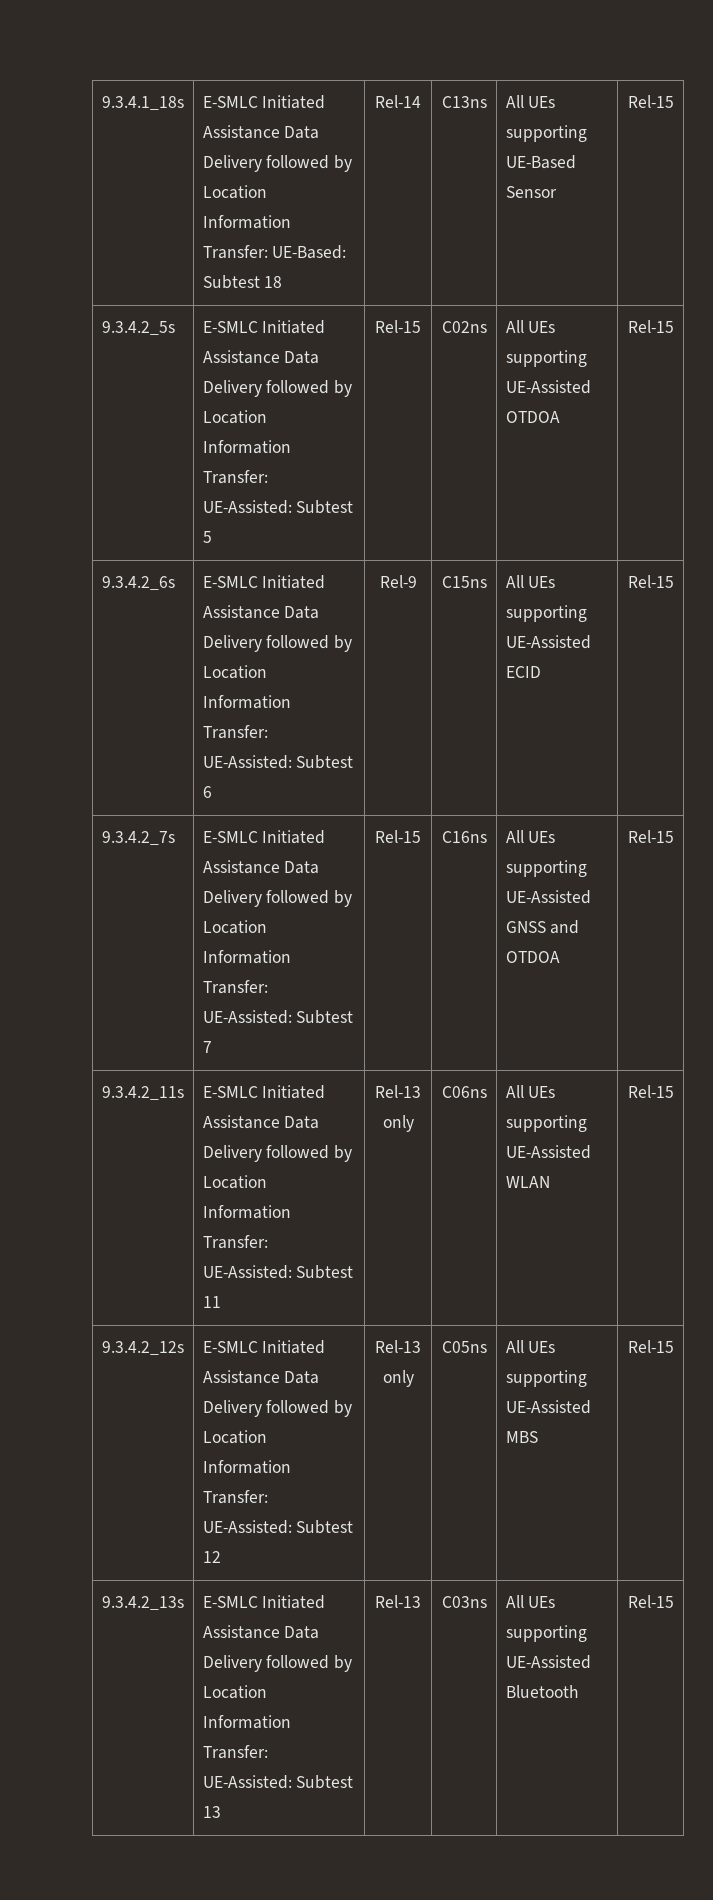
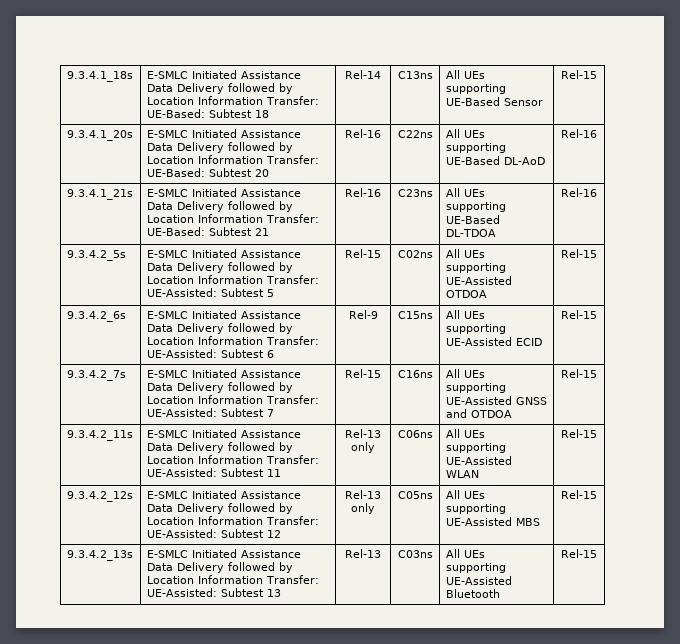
(674, 101) none -> [66,130,133,141] [146,129,301,138] [146,142,293,153] [146,155,319,164] [146,168,269,177] [345,129,381,138] [397,130,433,138] [445,129,485,138] [445,143,506,153] [445,156,545,165] [561,129,597,138] [66,189,133,200] [146,188,301,197] [146,201,293,212] [146,214,319,223] [146,227,269,236] [345,188,381,197] [397,189,433,197] [445,188,485,197] [445,202,506,212] [445,215,500,224] [445,229,496,237] [561,188,597,197] // 9.3.4.1_20s | E-SMLC Initiated Assistance Data Delivery followed by Location Information Transfer: UE-Based: Subtest 20 | Rel-16 | C22ns | All UEs supporting UE-Based DL-AoD | Rel-16 // 9.3.4.1_21s | E-SMLC Initiated Assistance Data Delivery followed by Location Information Transfer: UE-Based: Subtest 21 | Rel-16 | C23ns | All UEs supporting UE-Based DL-TDOA | Rel-16

